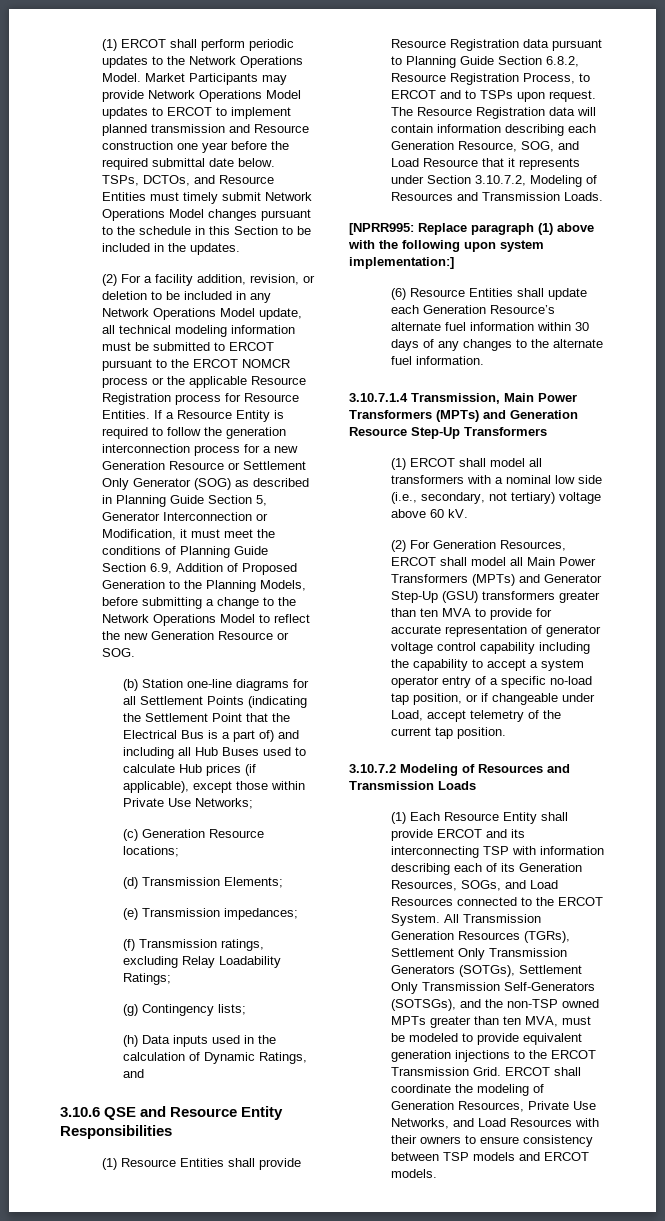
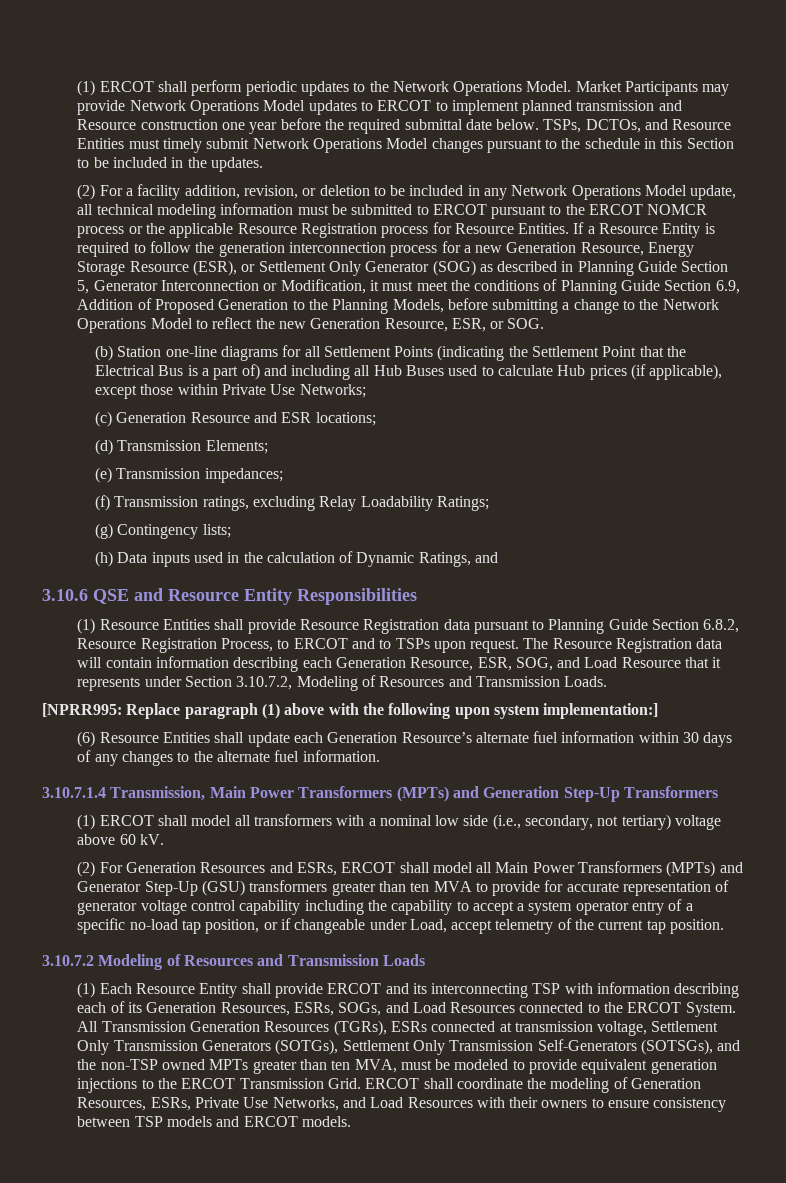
[169,461,225,470] Resource -> [580,242,695,257] [77,260,237,276] Resource, Energy Storage Resource (ESR),
[218,631,274,640] Resource -> [384,318,486,332] Resource, ESR,
(265, 833) none -> [253,412,312,423] and ESR
(518, 146) none -> [477,657,512,671] ESR,
[349,427,407,436] Resource -> (560, 792) none
[500,540,567,551] Resources, -> [200,862,337,876] Resources and ESRs,
(458, 885) none -> [293,1002,334,1016] ESRs,
(571, 937) none -> [390,1021,648,1036] ESRs connected at transmission voltage,
(525, 1106) none -> [150,1097,191,1111] ESRs,

